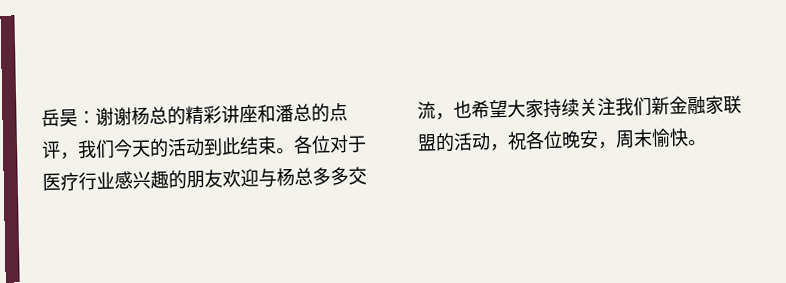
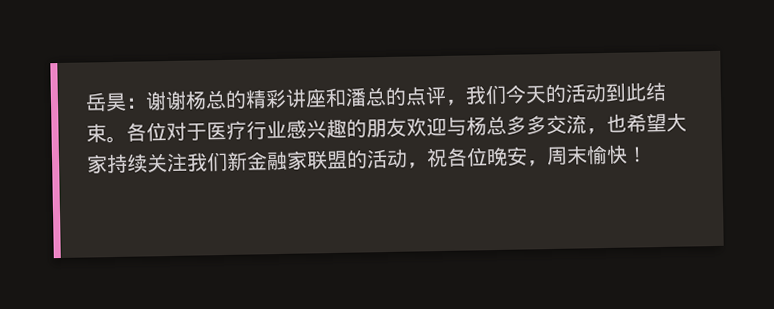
[688,139,707,146] 。 -> [626,146,648,163] ！

